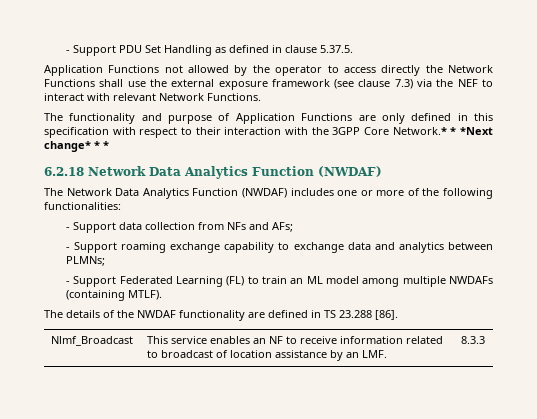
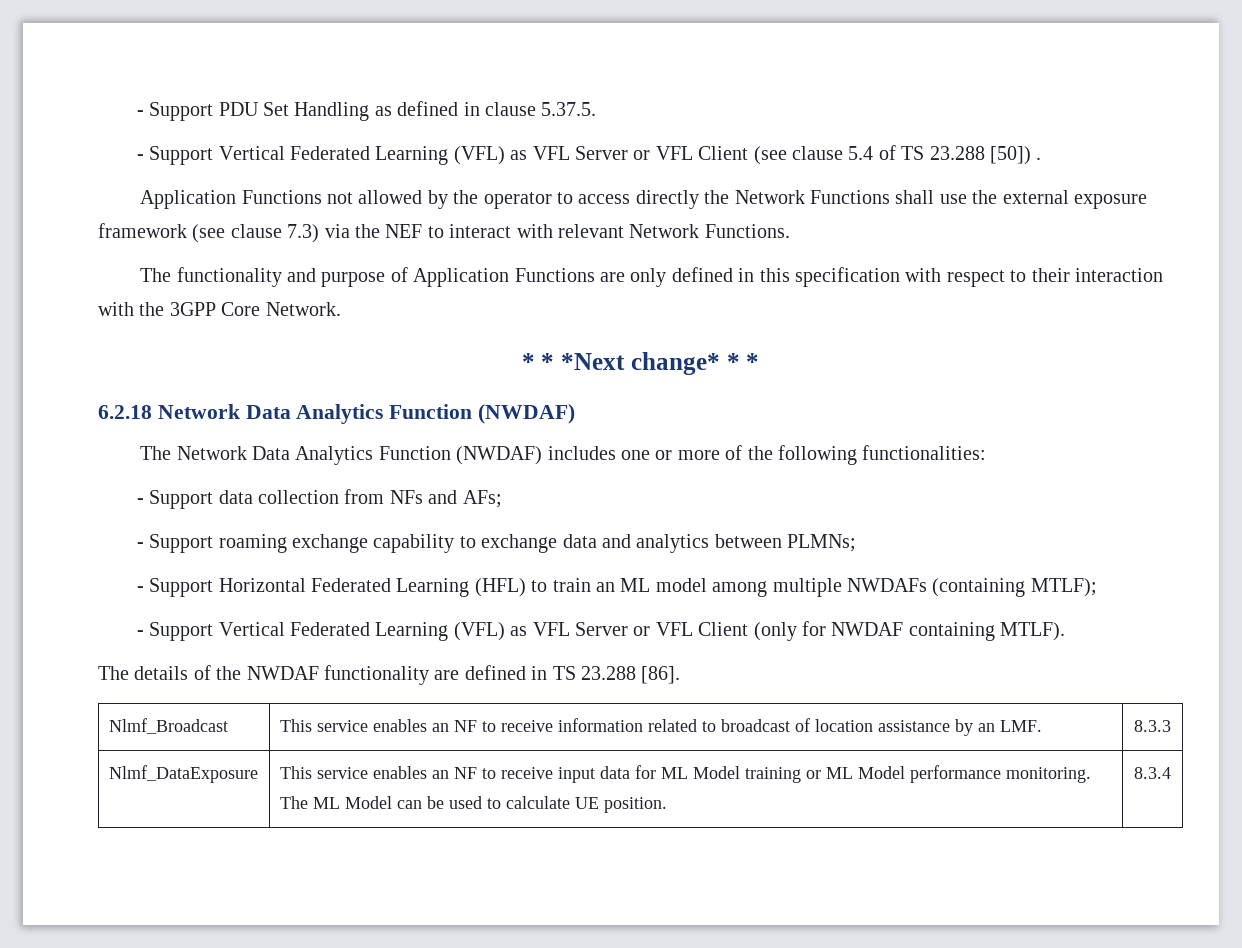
(353, 49) none -> [136,145,1042,165] // - Support Vertical Federated Learning (VFL) as VFL Server or VFL Client (see clause 5.4 of TS 23.288 [50]) .
[392,127,447,135] Network.* -> [265,302,341,316] [521,353,535,370] Network. // *
[119,276,245,287] Federated Learning (FL) -> [218,578,526,597] Horizontal Federated Learning (HFL)
(125, 295) none -> [1030,578,1097,597] [136,621,995,641] MTLF); // - Support Vertical Federated Learning (VFL) as VFL Server or VFL Client (only for NWDAF containing
(485, 340) none -> [108,765,258,783] [279,765,1091,783] [279,796,667,813] [1134,767,1171,779] // Nlmf_DataExposure | This service enables an NF to receive input data for ML Model training or ML Model performance monitoring. The ML Model can be used to calculate UE position. | 8.3.4

